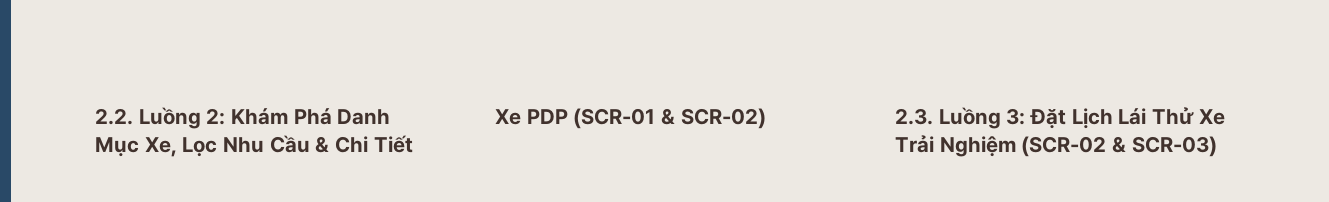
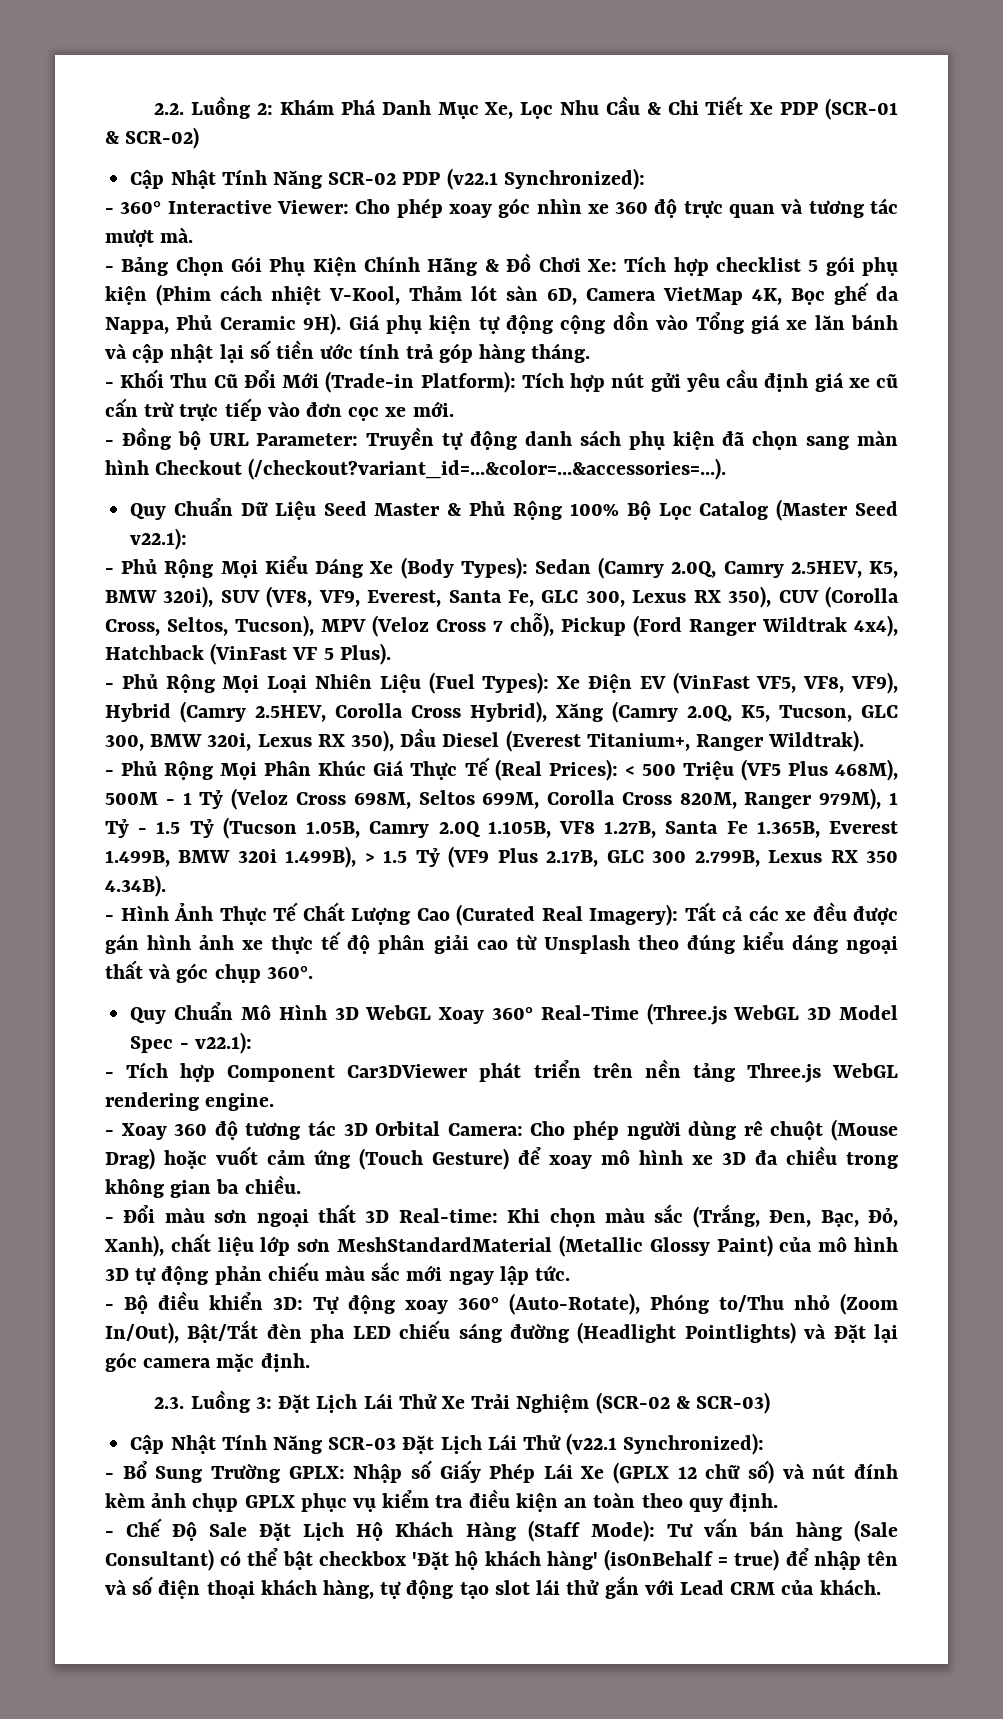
(766, 118) none -> [130,168,645,190] [105,198,898,218] [105,227,194,247] [105,253,899,276] [105,282,899,306] [105,311,898,335] [105,340,591,363] [105,369,899,393] [105,398,454,421] [105,427,899,450] [105,458,727,480] [130,497,899,521] [130,528,188,550] [105,555,898,579] [105,586,900,608] [105,612,898,637] [105,643,391,665] [105,672,898,694] [105,701,898,723] [105,728,865,752] [105,757,898,781] [105,788,899,810] [105,817,898,839] [105,846,899,868] [105,875,166,897] [105,902,898,926] [105,931,898,954] [105,960,313,983] [130,1001,898,1025] [130,1032,252,1054] [105,1059,898,1083] [105,1092,275,1111] [105,1119,899,1141] [105,1146,898,1170] [105,1175,301,1198] [105,1204,898,1228] [104,1233,899,1257] [105,1262,571,1285] [105,1291,898,1315] [105,1320,898,1344] [105,1352,310,1372] // Cập Nhật Tính Năng SCR-02 PDP (v22.1 Synchronized): // - 360° Interactive Viewer: Cho phép xoay góc nhìn xe 360 độ trực quan và tương tác mượt mà. // - Bảng Chọn Gói Phụ Kiện Chính Hãng & Đồ Chơi Xe: Tích hợp checklist 5 gói phụ kiện (Phim cách nhiệt V-Kool, Thảm lót sàn 6D, Camera VietMap 4K, Bọc ghế da Nappa, Phủ Ceramic 9H). Giá phụ kiện tự động cộng dồn vào Tổng giá xe lăn bánh và cập nhật lại số tiền ước tính trả góp hàng tháng. // - Khối Thu Cũ Đổi Mới (Trade-in Platform): Tích hợp nút gửi yêu cầu định giá xe cũ cấn trừ trực tiếp vào đơn cọc xe mới. // - Đồng bộ URL Parameter: Truyền tự động danh sách phụ kiện đã chọn sang màn hình Checkout (/checkout?variant_id=...&color=...&accessories=...). // Quy Chuẩn Dữ Liệu Seed Master & Phủ Rộng 100% Bộ Lọc Catalog (Master Seed v22.1): // - Phủ Rộng Mọi Kiểu Dáng Xe (Body Types): Sedan (Camry 2.0Q, Camry 2.5HEV, K5, BMW 320i), SUV (VF8, VF9, Everest, Santa Fe, GLC 300, Lexus RX 350), CUV (Corolla Cross, Seltos, Tucson), MPV (Veloz Cross 7 chỗ), Pickup (Ford Ranger Wildtrak 4x4), Hatchback (VinFast VF 5 Plus). // - Phủ Rộng Mọi Loại Nhiên Liệu (Fuel Types): Xe Điện EV (VinFast VF5, VF8, VF9), Hybrid (Camry 2.5HEV, Corolla Cross Hybrid), Xăng (Camry 2.0Q, K5, Tucson, GLC 300, BMW 320i, Lexus RX 350), Dầu Diesel (Everest Titanium+, Ranger Wildtrak). // - Phủ Rộng Mọi Phân Khúc Giá Thực Tế (Real Prices): < 500 Triệu (VF5 Plus 468M), 500M - 1 Tỷ (Veloz Cross 698M, Seltos 699M, Corolla Cross 820M, Ranger 979M), 1 Tỷ - 1.5 Tỷ (Tucson 1.05B, Camry 2.0Q 1.105B, VF8 1.27B, Santa Fe 1.365B, Everest 1.499B, BMW 320i 1.499B), > 1.5 Tỷ (VF9 Plus 2.17B, GLC 300 2.799B, Lexus RX 350 4.34B). // - Hình Ảnh Thực Tế Chất Lượng Cao (Curated Real Imagery): Tất cả các xe đều được gán hình ảnh xe thực tế độ phân giải cao từ Unsplash theo đúng kiểu dáng ngoại thất và góc chụp 360°. // Quy Chuẩn Mô Hình 3D WebGL Xoay 360° Real-Time (Three.js WebGL 3D Model Spec - v22.1): // - Tích hợp Component Car3DViewer phát triển trên nền tảng Three.js WebGL rendering engine. // - Xoay 360 độ tương tác 3D Orbital Camera: Cho phép người dùng rê chuột (Mouse Drag) hoặc vuốt cảm ứng (Touch Gesture) để xoay mô hình xe 3D đa chiều trong không gian ba chiều. // - Đổi màu sơn ngoại thất 3D Real-time: Khi chọn màu sắc (Trắng, Đen, Bạc, Đỏ, Xanh), chất liệu lớp sơn MeshStandardMaterial (Metallic Glossy Paint) của mô hình 3D tự động phản chiếu màu sắc mới ngay lập tức. // - Bộ điều khiển 3D: Tự động xoay 360° (Auto-Rotate), Phóng to/Thu nhỏ (Zoom In/Out), Bật/Tắt đèn pha LED chiếu sáng đường (Headlight Pointlights) và Đặt lại góc camera mặc định.
(1217, 146) none -> [130,1433,765,1455] [105,1460,898,1484] [105,1489,778,1512] [105,1518,899,1542] [105,1547,898,1571] [105,1576,881,1599] // Cập Nhật Tính Năng SCR-03 Đặt Lịch Lái Thử (v22.1 Synchronized): // - Bổ Sung Trường GPLX: Nhập số Giấy Phép Lái Xe (GPLX 12 chữ số) và nút đính kèm ảnh chụp GPLX phục vụ kiểm tra điều kiện an toàn theo quy định. // - Chế Độ Sale Đặt Lịch Hộ Khách Hàng (Staff Mode): Tư vấn bán hàng (Sale Consultant) có thể bật checkbox 'Đặt hộ khách hàng' (isOnBehalf = true) để nhập tên và số điện thoại khách hàng, tự động tạo slot lái thử gắn với Lead CRM của khách.

